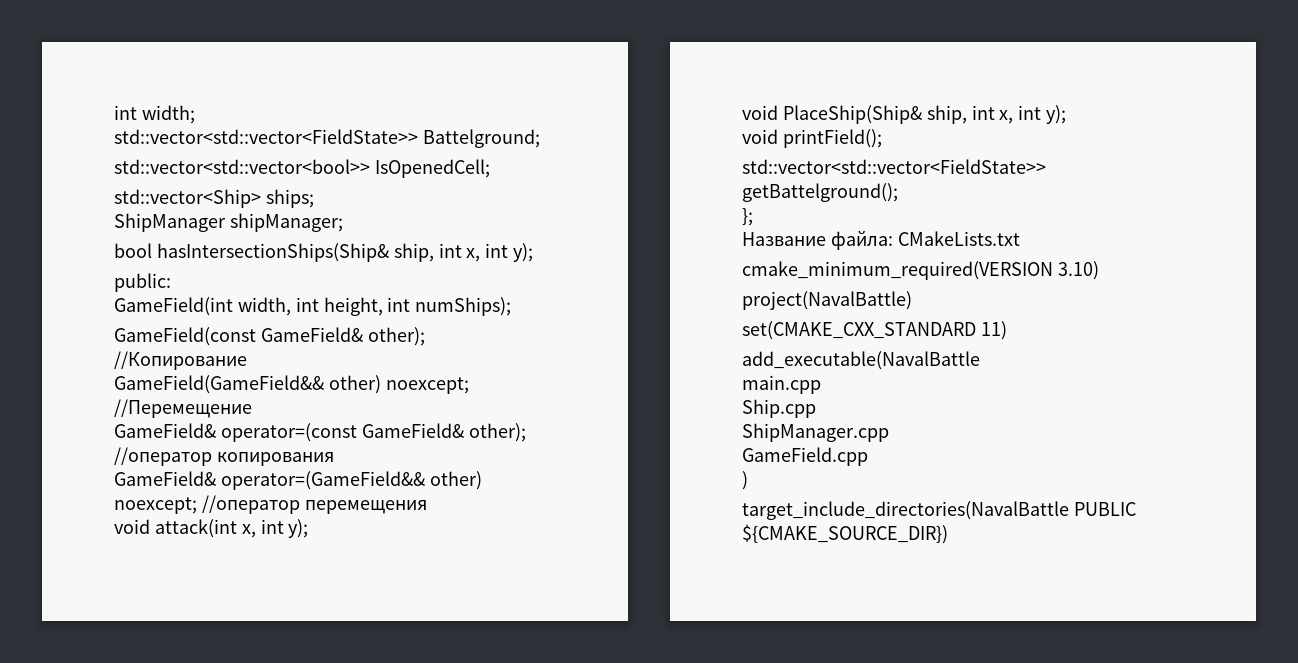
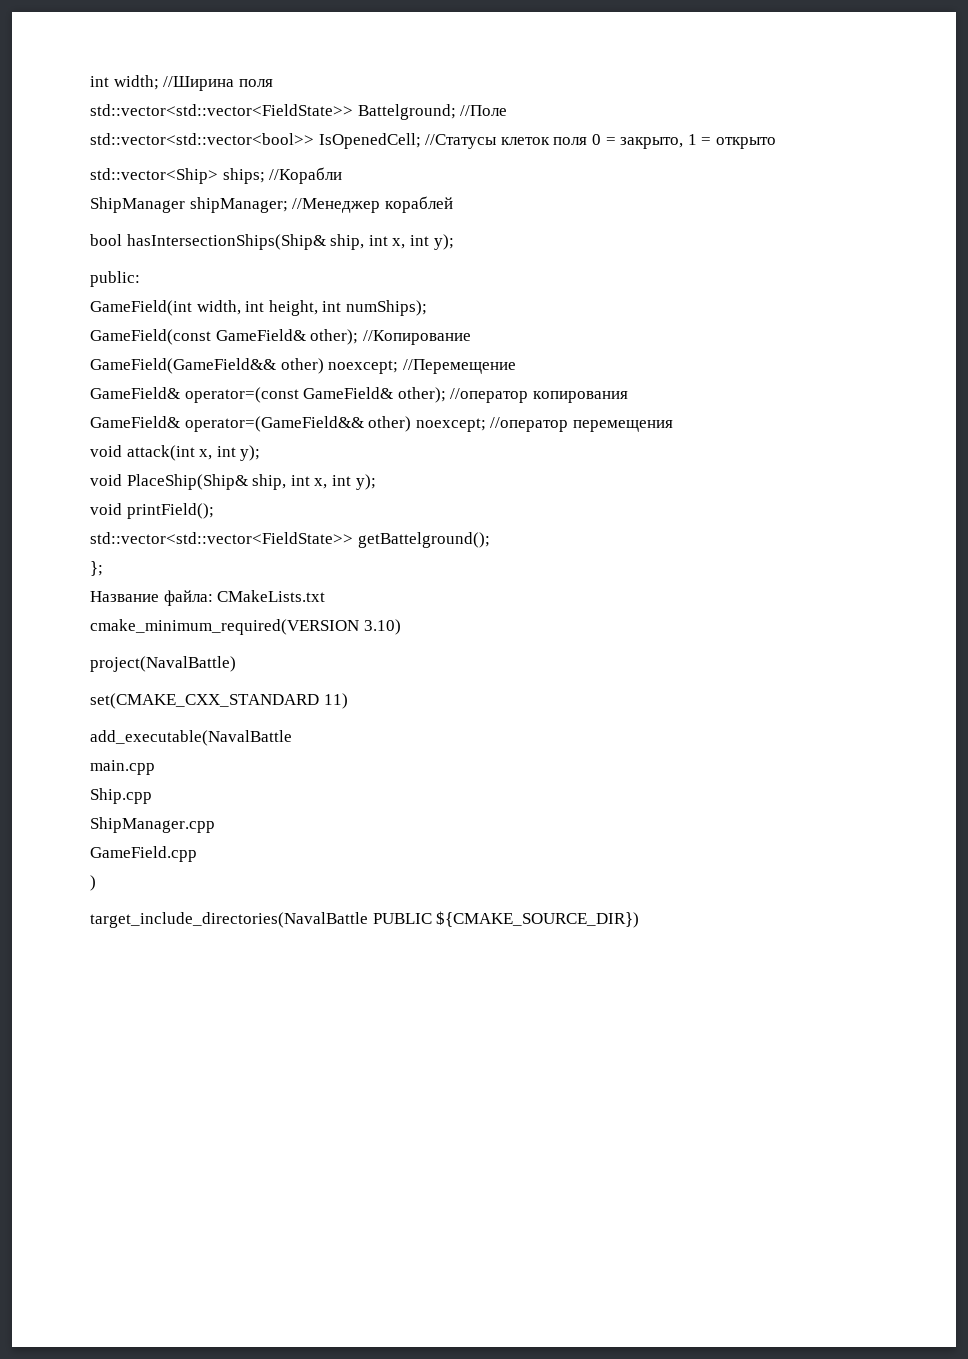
(195, 114) none -> [163,76,273,91] //Ширина поля
(540, 138) none -> [460,105,508,116] //Поле
(490, 168) none -> [425,134,776,149] //Статусы клеток поля 0 = закрыто, 1 = открыто
(314, 198) none -> [269,167,343,184] //Корабли
(343, 222) none -> [292,196,453,213] //Менеджер кораблей

